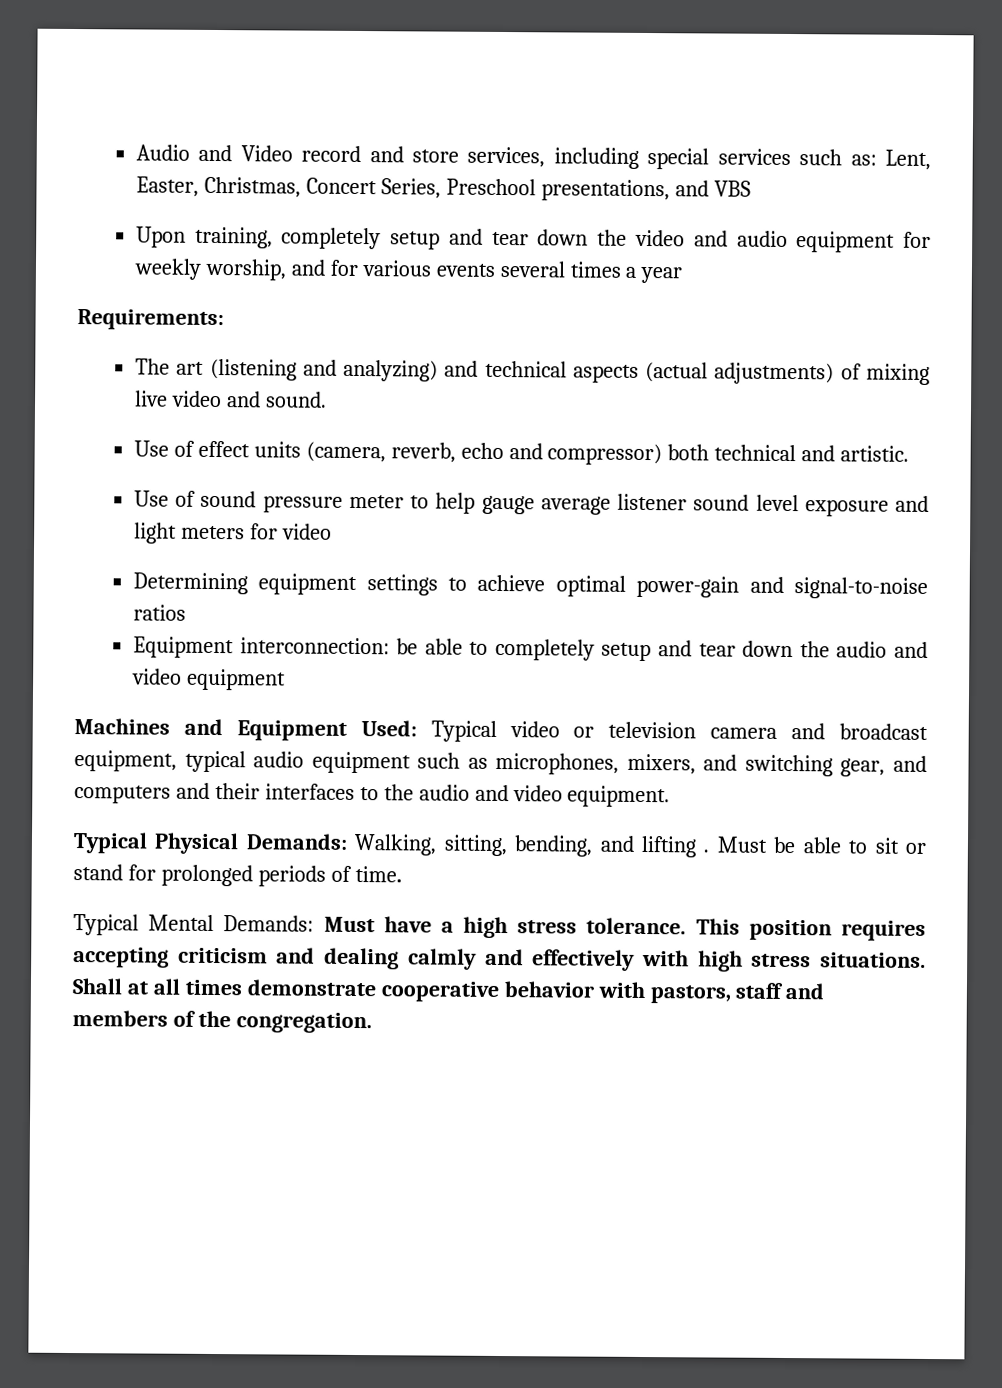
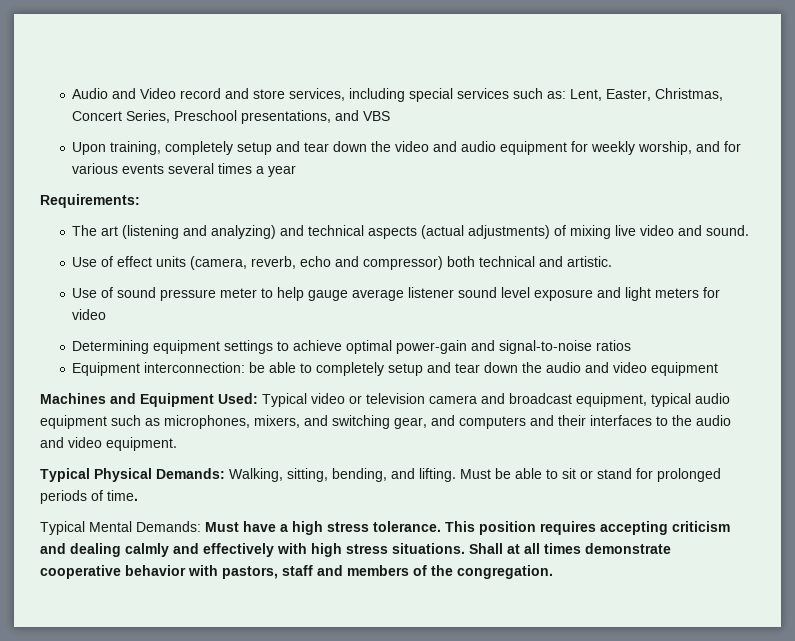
[641,835,710,858] lifting . -> [419,468,456,482] lifting.

